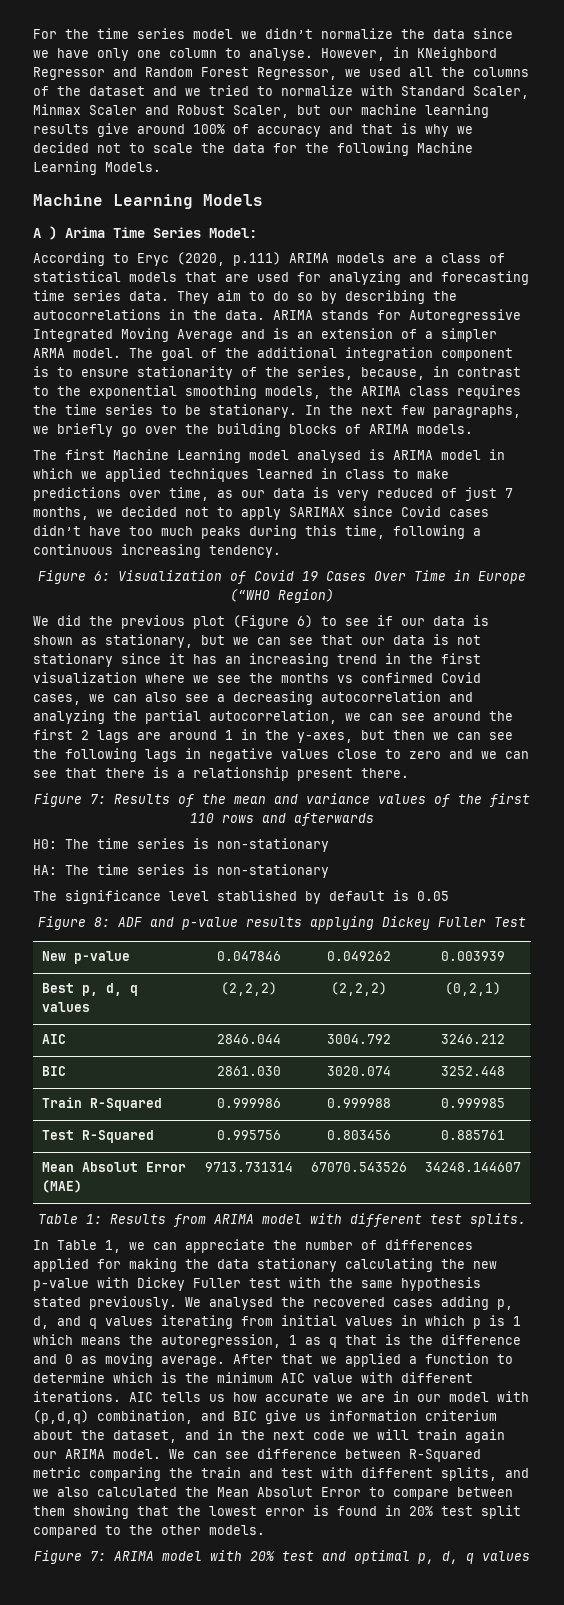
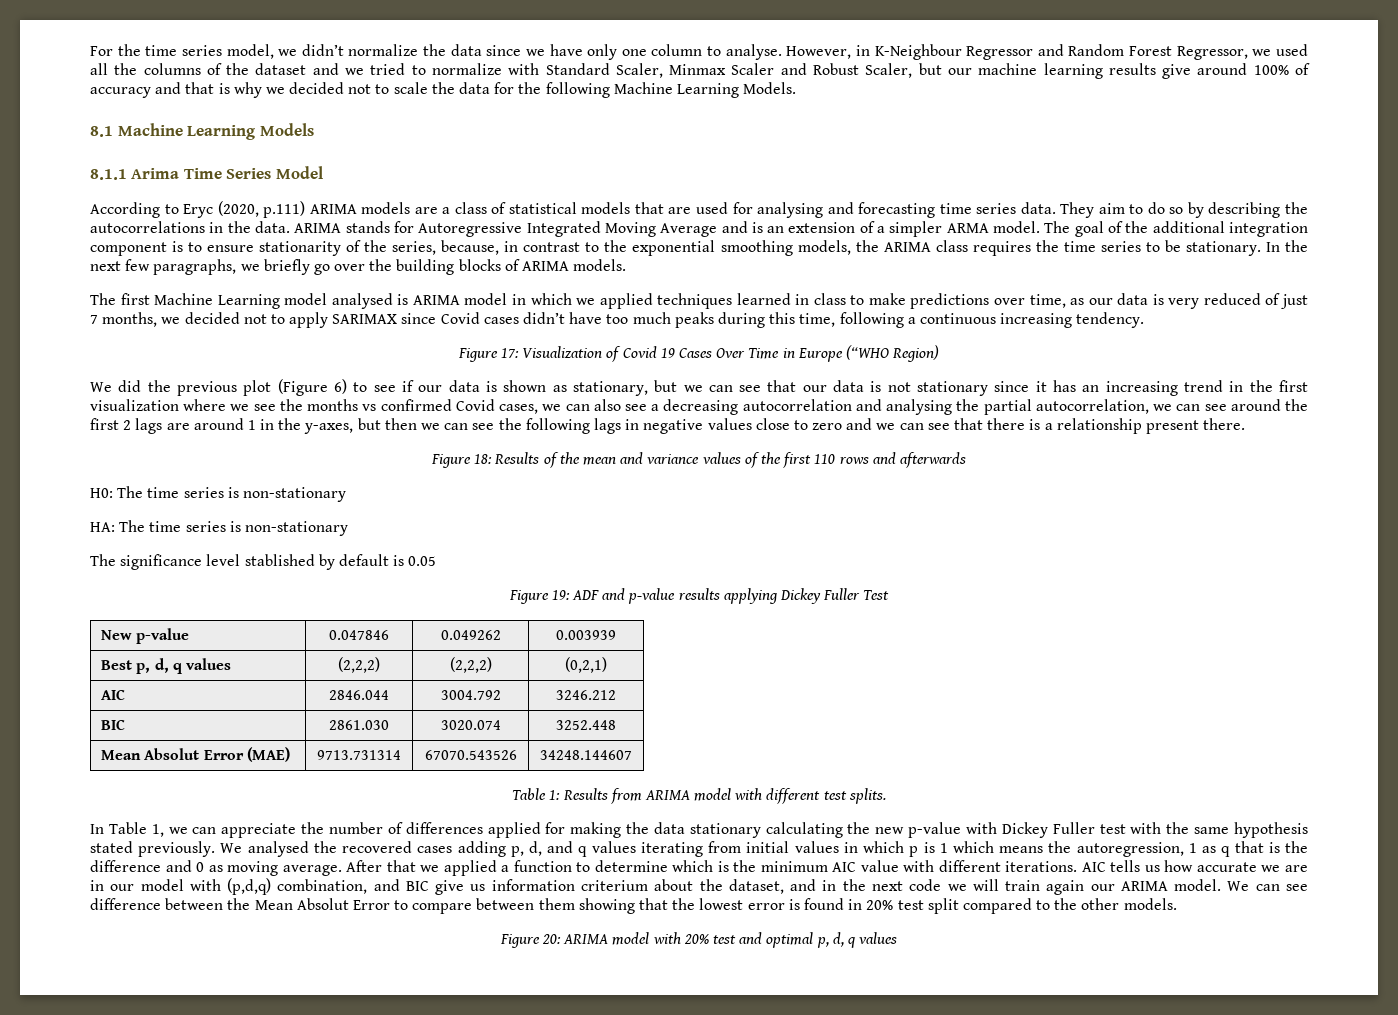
[193,29,233,39] model -> [226,44,274,59] model,
[417,47,497,61] KNeighbord -> [874,44,962,60] K-Neighbour
(161, 167) none -> [90,126,113,137] 8.1
[33,226,57,240] A ) -> [90,169,127,180] 8.1.1
[209,228,257,238] Model: -> [275,166,323,179] Model
[329,271,401,285] analyzing -> [757,202,824,218] analysing
[94,571,110,581] 6: -> [501,348,520,358] 17:
[33,710,105,724] analyzing -> [886,399,953,415] analysing
[90,794,106,804] 7: -> [474,454,493,464] 18:
[94,917,110,927] 8: -> [551,590,570,600] 19:
[41,1097,162,1111] [216,1098,281,1108] [326,1098,391,1108] [441,1098,505,1108] [41,1130,154,1143] [216,1130,281,1140] [326,1130,391,1140] [441,1130,505,1140] // Train R-Squared | 0.999986 | 0.999988 | 0.999985 // Test R-Squared | 0.995756 | 0.803456 | 0.885761 -> (616, 725) none
[409,1449,481,1462] [33,1467,529,1481] [33,1487,177,1497] R-Squared metric comparing the train and test with different splits, and we also calculated -> (224, 904) none
[90,1551,106,1561] 7: -> [542,934,562,944] 20:

